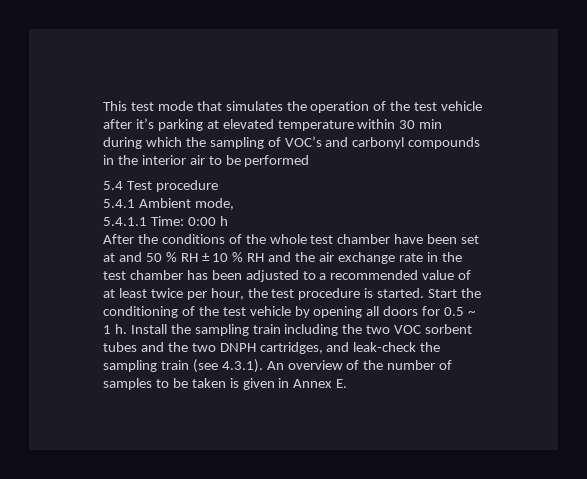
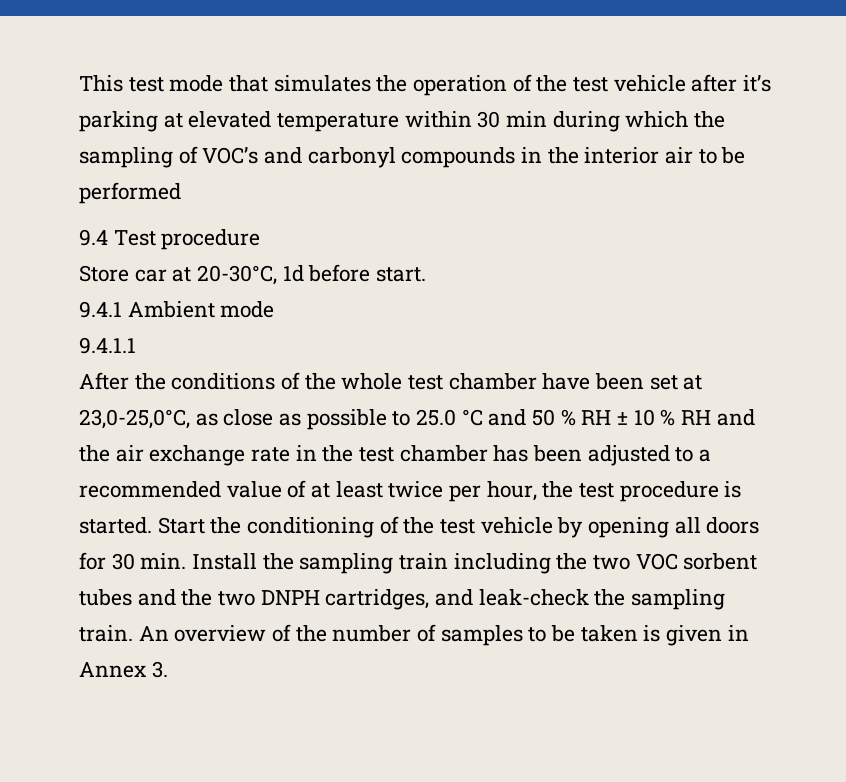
[103,181,123,190] 5.4 -> [79,229,108,246] 9.4
[103,198,234,210] [103,216,228,226] 5.4.1 Ambient mode, // 5.4.1.1 Time: 0:00 h -> [79,264,427,285] [79,301,275,318] [79,337,136,354] Store car at 20-30°C, 1d before start. // 9.4.1 Ambient mode // 9.4.1.1
(115, 257) none -> [79,409,483,430] 23,0-25,0°C, as close as possible to 25.0 °C
[444,307,477,316] [103,324,127,334] 0.5 ~ 1 h. -> [111,553,187,570] 30 min.
[160,359,263,373] train (see 4.3.1). -> [79,625,133,642] train.
[336,379,348,388] E. -> [151,661,168,678] 3.

